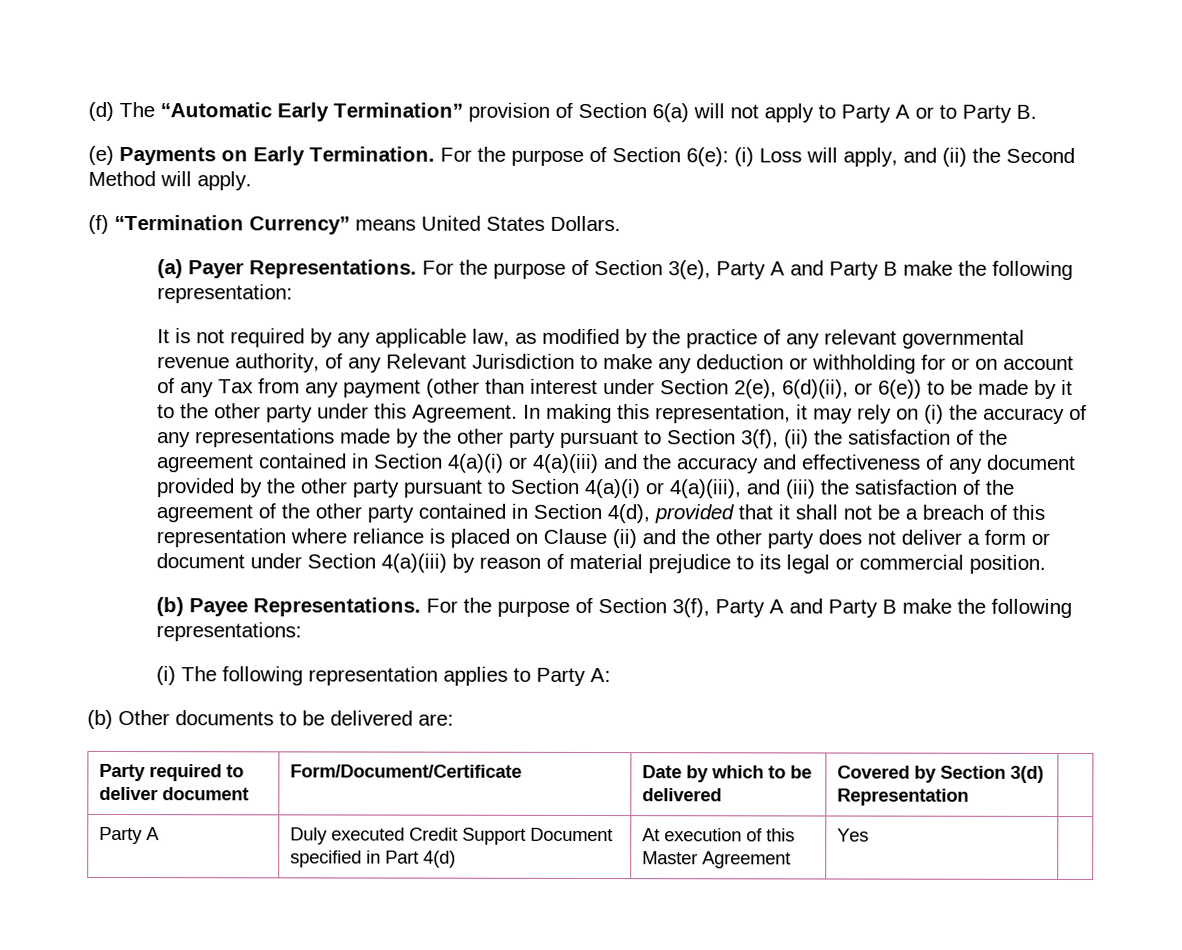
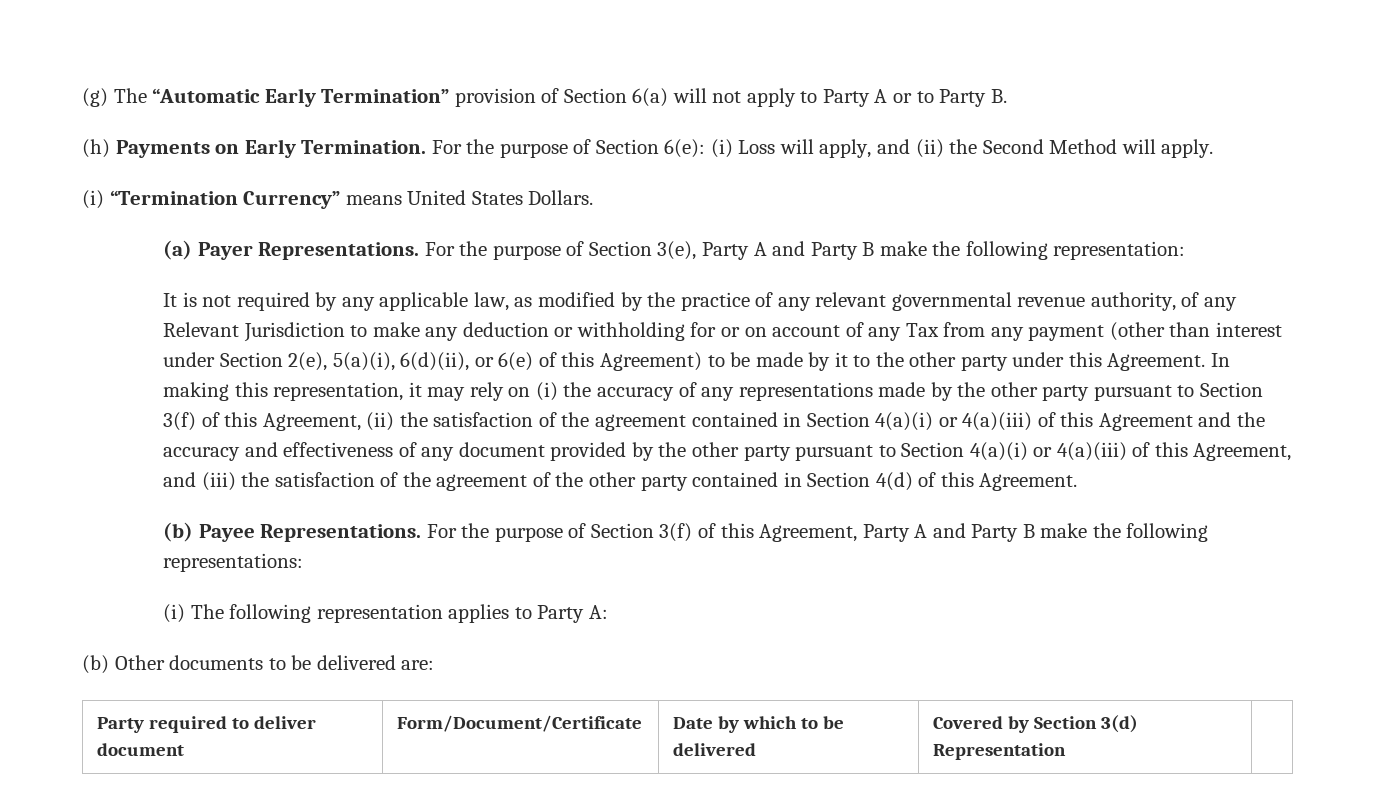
[88,101,114,121] (d) -> [82,88,108,107] (g)
[88,145,114,165] (e) -> [82,139,110,158] (h)
[88,214,109,234] (f) -> [82,190,104,209] (i)
(777, 389) none -> [332,352,395,371] 5(a)(i),
[877,379,922,399] 6(e)) -> [498,352,702,371] 6(e) of this Agreement)
[740,429,779,449] 3(f), -> [163,412,361,431] 3(f) of this Agreement,
(599, 463) none -> [1037,412,1193,431] of this Agreement
[668,479,741,499] 4(a)(iii), -> [1056,442,1292,461] 4(a)(iii) of this Agreement,
[606,504,1045,524] [155,528,1050,549] [155,553,1046,574] 4(d), provided that it shall not be a breach of this representation where reliance is placed on Clause (ii) and the other party does not deliver a form or document under Section 4(a)(iii) by reason of material prejudice to its legal or commercial position. -> [875,472,1078,491] 4(d) of this Agreement.
[671,598,710,618] 3(f), -> [659,523,858,542] 3(f) of this Agreement,
[99,826,161,845] [290,827,614,845] [290,850,457,868] [642,828,796,842] [642,851,792,869] [837,828,870,842] // Party A | Duly executed Credit Support Document specified in Part 4(d) | At execution of this Master Agreement | Yes | -> (1067, 751) none

